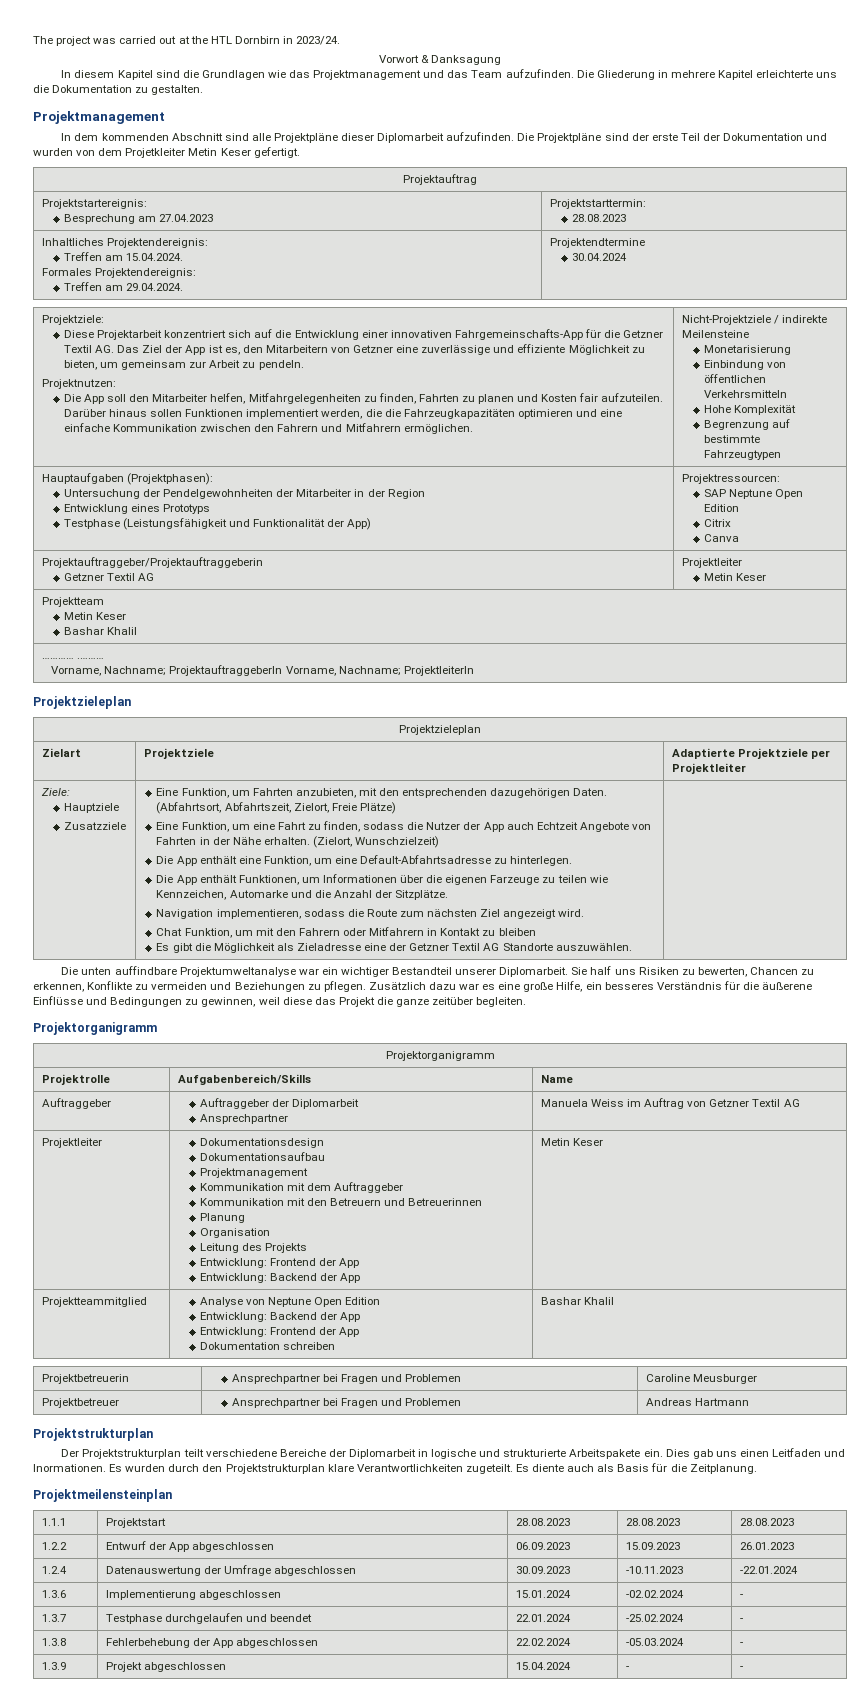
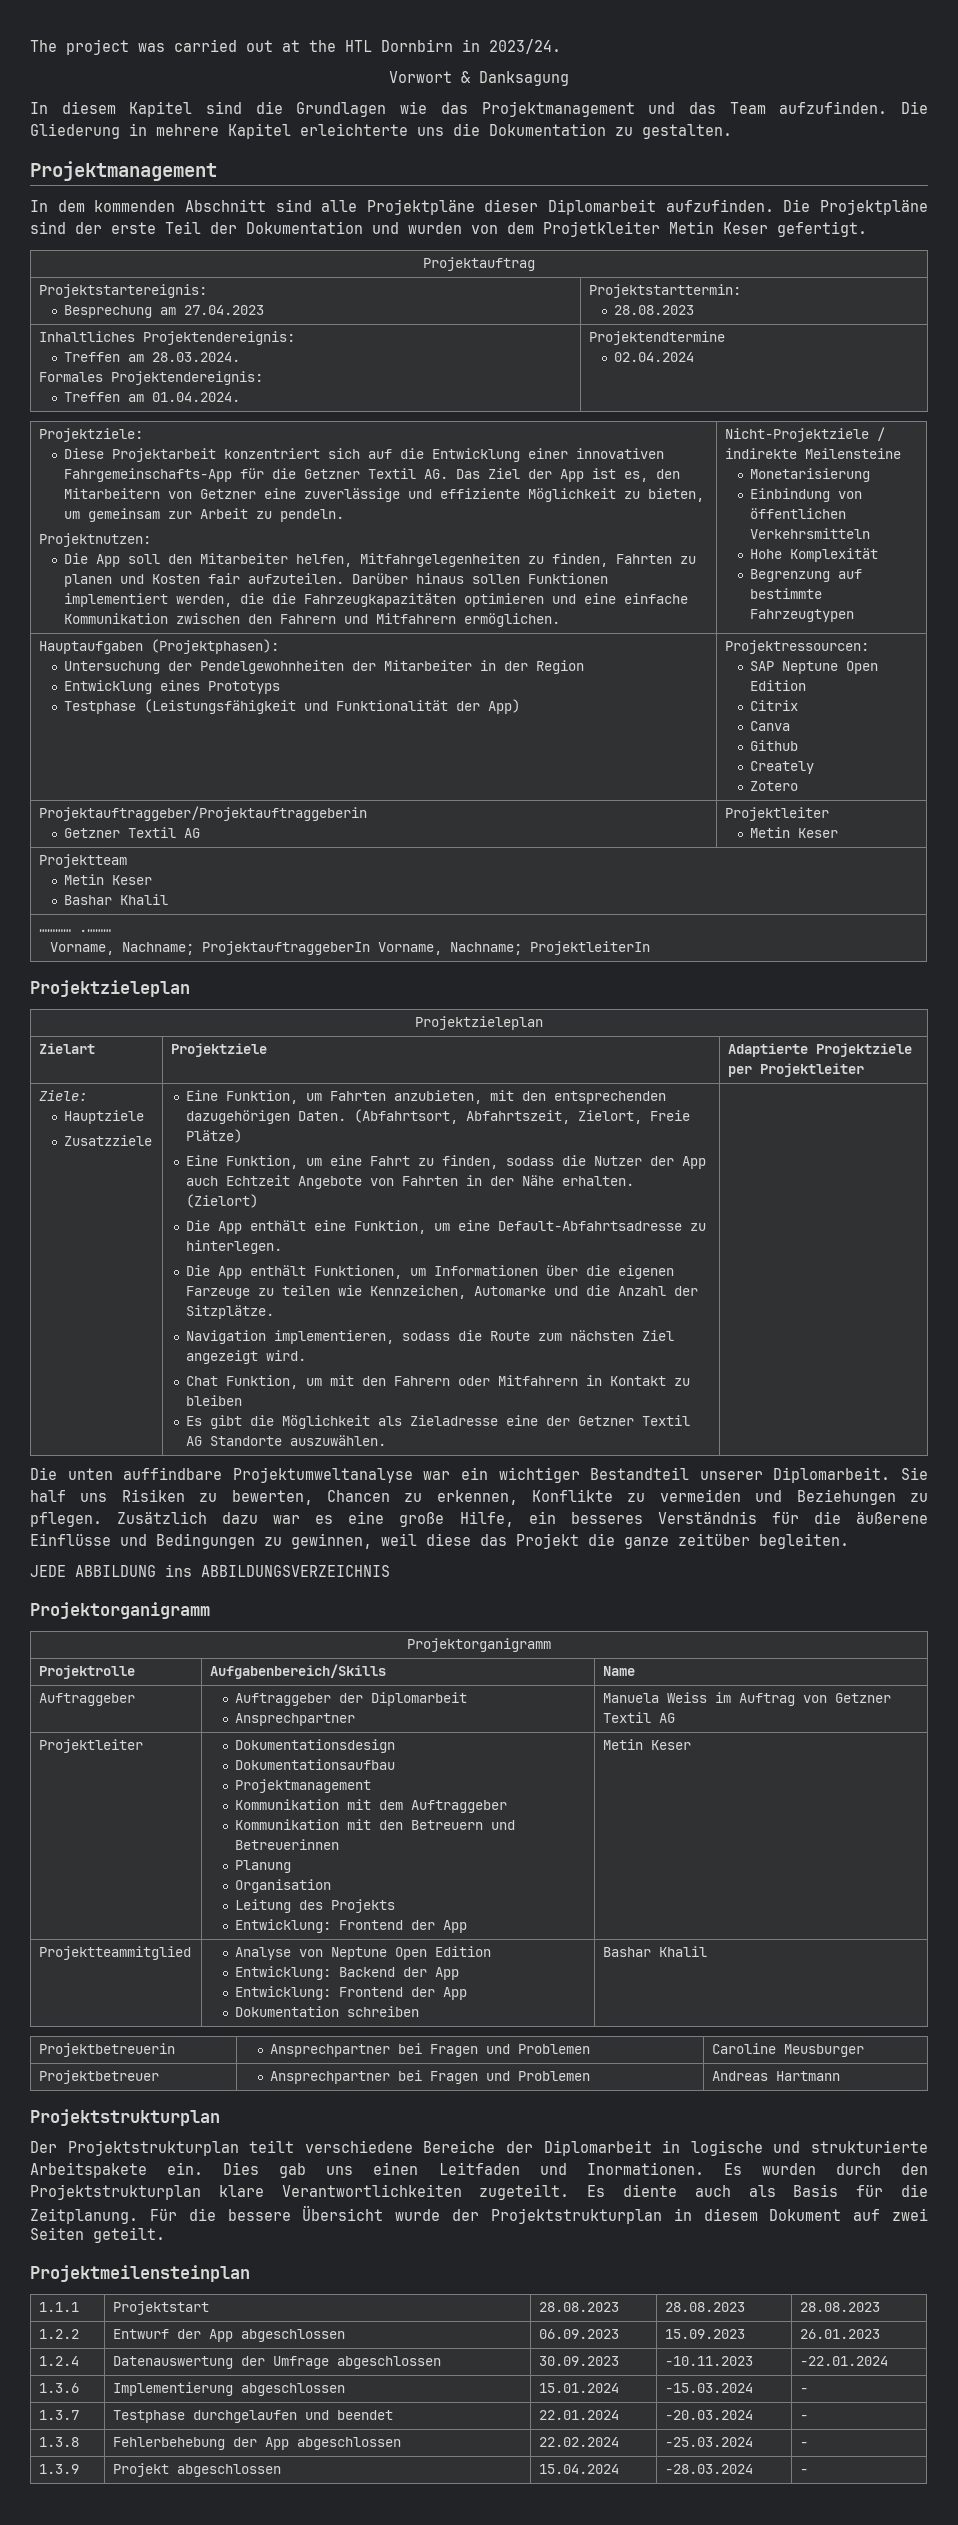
[126,253,184,261] 15.04.2024. -> [152,352,241,362] 28.03.2024.
[126,283,184,291] 29.04.2024. -> [152,392,241,402] 01.04.2024.
[571,253,627,261] 30.04.2024 -> [614,352,695,362] 02.04.2024
(739, 538) none -> [750,740,799,751] [750,761,815,774] [750,781,799,791] // Github // Creately // Zotero
[312,836,440,848] (Zielort, Wunschzielzeit) -> [185,1194,258,1208] (Zielort)
(527, 1002) none -> [30,1564,390,1577] // JEDE ABBILDUNG ins ABBILDUNGSVERZEICHNIS
[199,1273,361,1283] // Entwicklung: Backend der App -> (468, 1926) none
(757, 1469) none -> [149,2205,929,2224] [30,2227,165,2243] Für die bessere Übersicht wurde der Projektstrukturplan in diesem Dokument auf zwei Seiten geteilt.
[625,1590,684,1598] -02.02.2024 -> [665,2383,754,2393] -15.03.2024
[625,1614,684,1622] -25.02.2024 -> [665,2410,754,2420] -20.03.2024
[625,1638,684,1646] -05.03.2024 -> [665,2437,754,2447] -25.03.2024
[625,1666,629,1670] - -> [665,2464,754,2474] -28.03.2024

